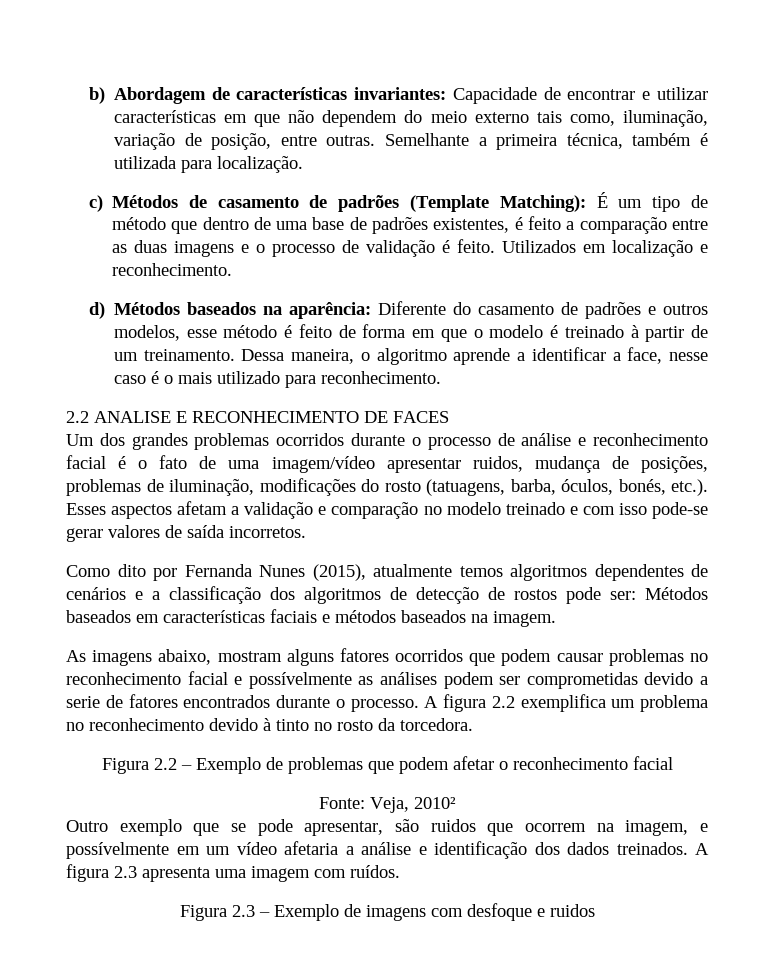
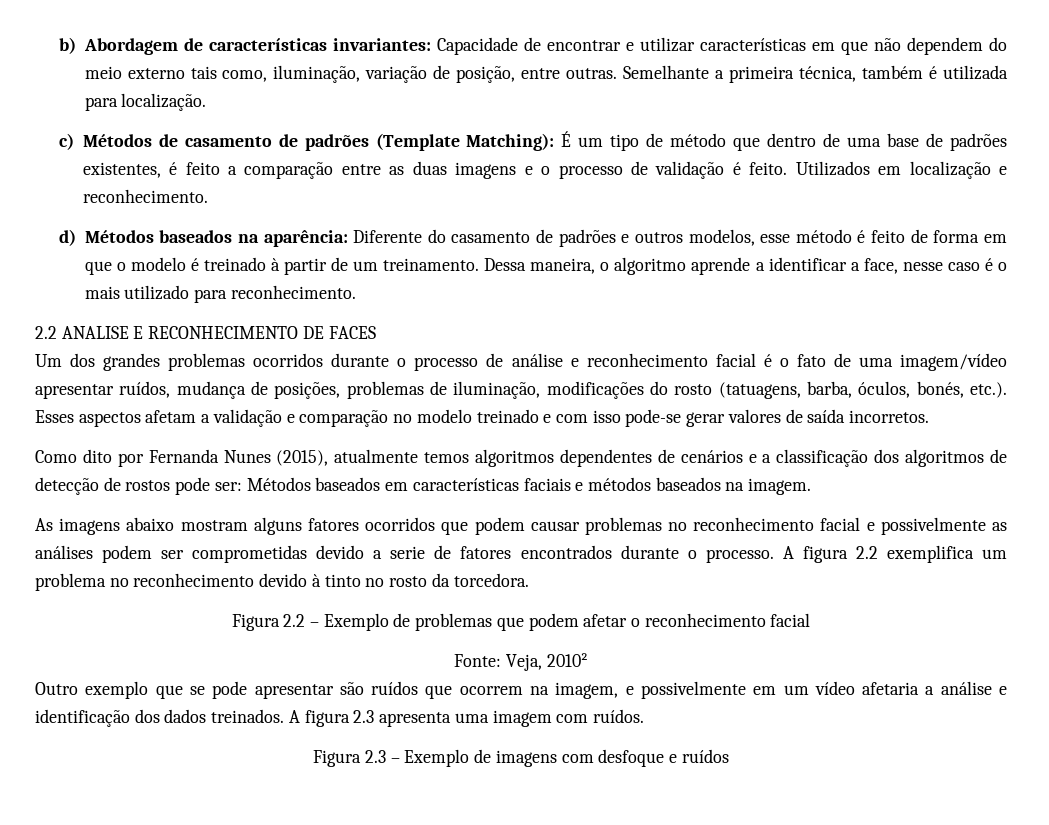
[472,456,523,472] ruidos, -> [119,381,171,398] ruídos,
[158,649,212,665] abaixo, -> [126,517,175,531] abaixo
[248,672,352,689] possívelmente -> [880,517,986,535] possivelmente
[304,819,476,836] apresentar, são ruidos -> [254,681,419,699] apresentar são ruídos
[66,842,169,859] possívelmente -> [640,681,746,699] possivelmente
[549,904,595,917] ruidos -> [681,749,729,763] ruídos

